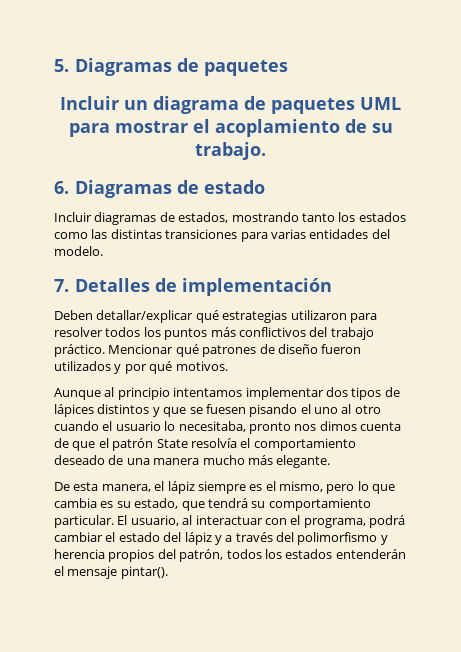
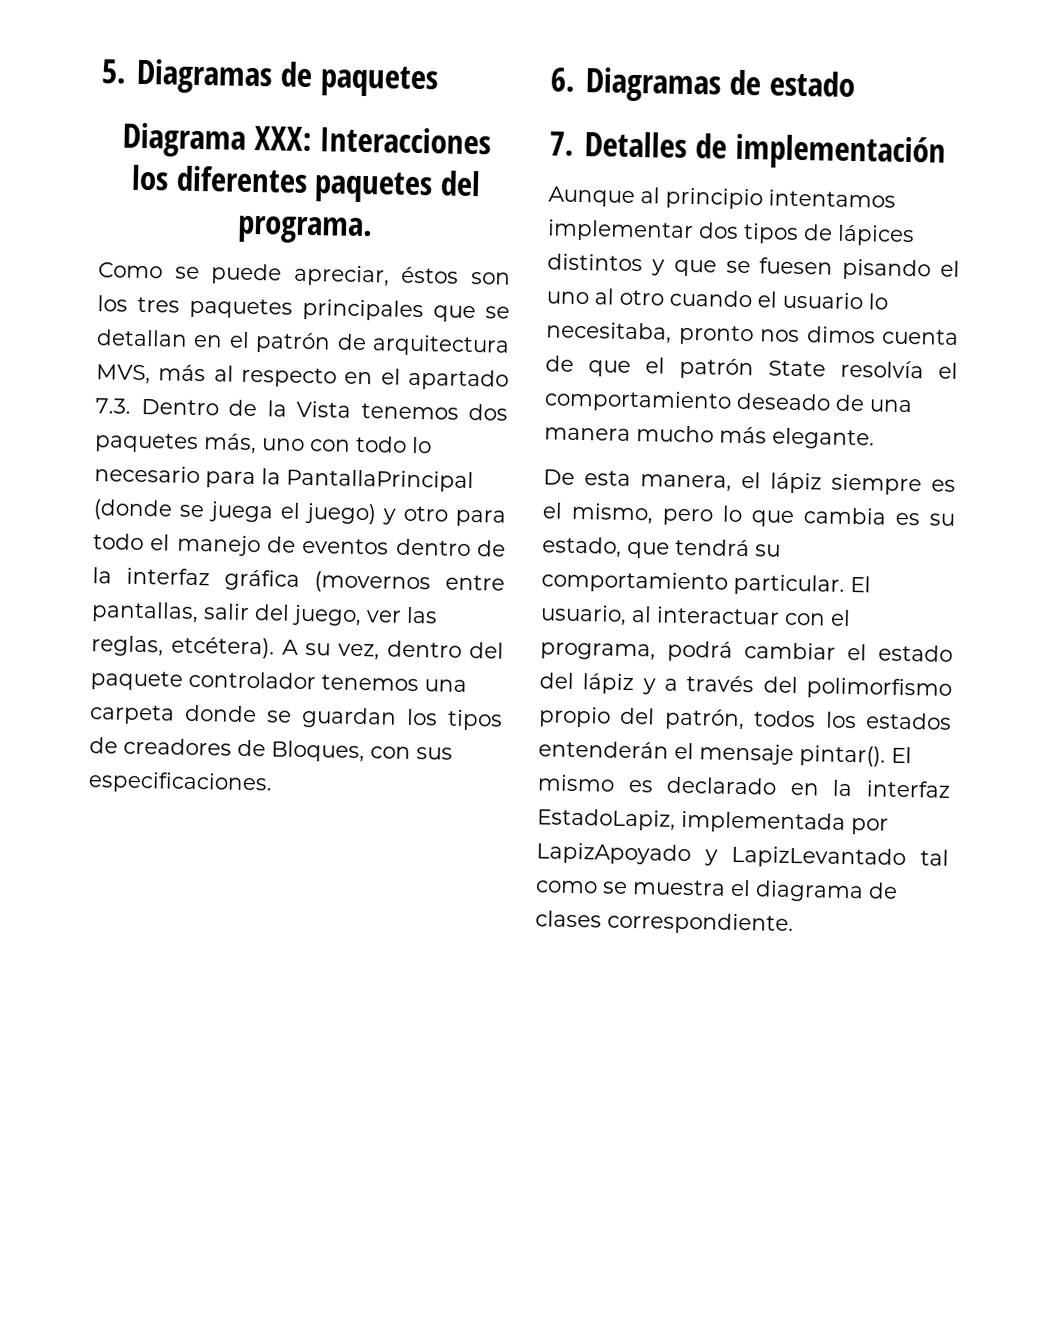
[60,96,401,114] [68,119,393,137] [195,142,266,160] [54,180,266,198] [54,212,406,225] [54,229,390,242] [54,246,103,256] [54,278,333,296] [54,310,377,323] [54,327,374,340] [54,344,362,357] [54,361,228,374] Incluir un diagrama de paquetes UML para mostrar el acoplamiento de su trabajo. // 6. Diagramas de estado // Incluir diagramas de estados, mostrando tanto los estados como las distintas transiciones para varias entidades del modelo. // 7. Detalles de implementación // Deben detallar/explicar qué estrategias utilizaron para resolver todos los puntos más conflictivos del trabajo práctico. Mencionar qué patrones de diseño fueron utilizados y por qué motivos. -> [121,122,492,158] [130,164,482,204] [237,215,373,245] [98,262,511,287] [97,295,510,323] [96,329,510,357] [96,364,509,391] [95,398,508,421] [94,432,432,455] [94,465,474,493] [93,499,506,527] [93,533,506,557] [92,567,505,594] [91,601,438,627] [91,635,504,661] [90,670,467,692] [89,704,503,731] [89,737,453,763] [88,771,273,795] [550,67,856,103] [549,131,946,171] Diagrama XXX: Interacciones los diferentes paquetes del programa. // Como se puede apreciar, éstos son los tres paquetes principales que se detallan en el patrón de arquitectura MVS, más al respecto en el apartado 7.3. Dentro de la Vista tenemos dos paquetes más, uno con todo lo necesario para la PantallaPrincipal (donde se juega el juego) y otro para todo el manejo de eventos dentro de la interfaz gráfica (movernos entre pantallas, salir del juego, ver las reglas, etcétera). A su vez, dentro del paquete controlador tenemos una carpeta donde se guardan los tipos de creadores de Bloques, con sus especificaciones. // 6. Diagramas de estado // 7. Detalles de implementación
[380,535,388,545] [54,549,155,562] y herencia propios -> [538,706,611,728] propio
(168, 572) none -> [891,746,912,764] [537,774,951,798] [537,808,889,835] [536,842,949,870] [535,879,898,903] [535,910,794,936] El mismo es declarado en la interfaz EstadoLapiz, implementada por LapizApoyado y LapizLevantado tal como se muestra el diagrama de clases correspondiente.

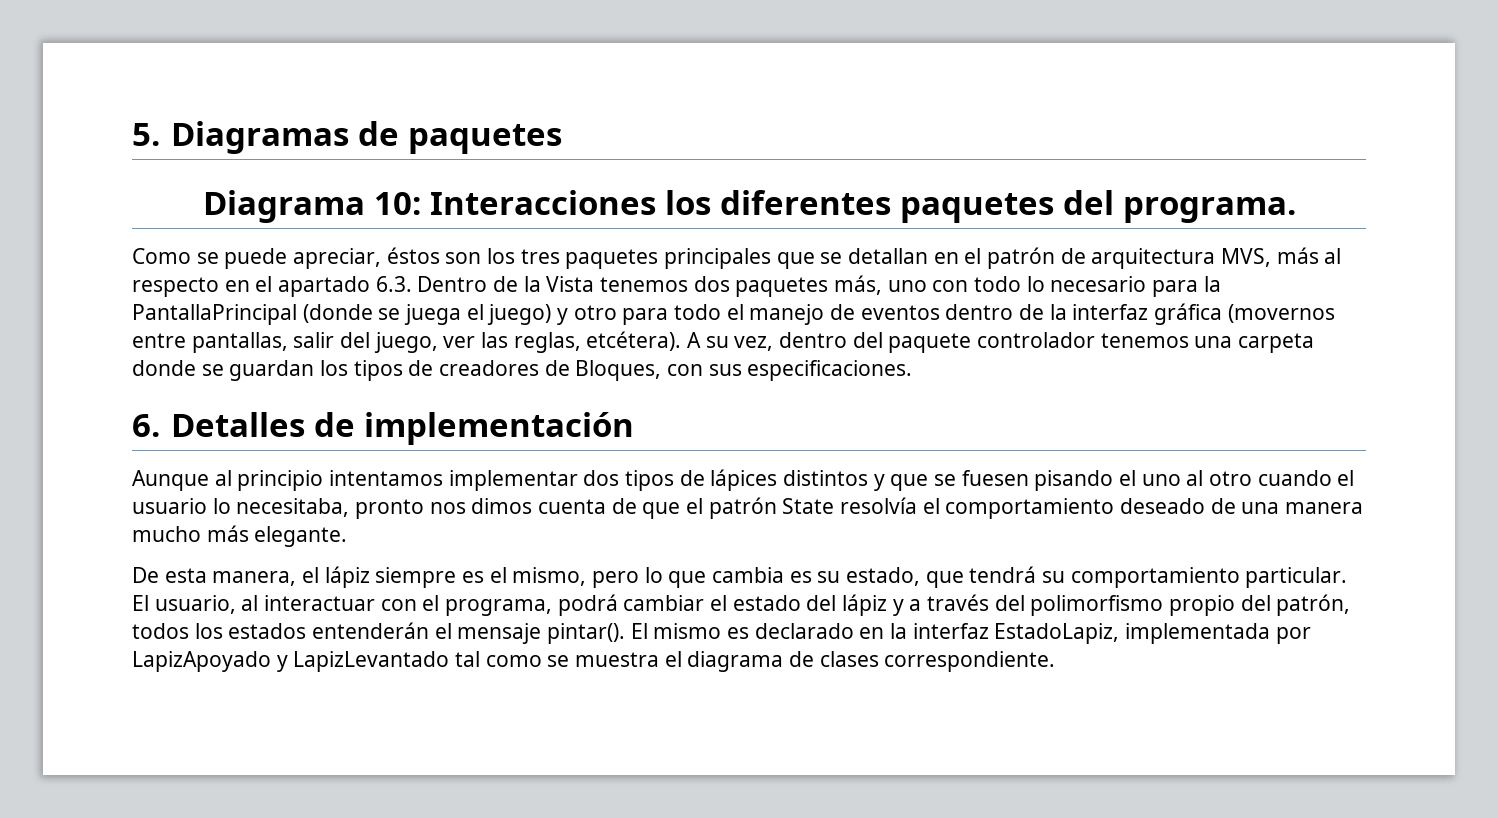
[253,126,312,152] XXX: -> [373,192,421,215] 10:
[95,398,131,414] 7.3. -> [375,276,412,292] 6.3.
[584,67,856,103] [549,131,574,156] Diagramas de estado // 7. -> (160, 425) none

